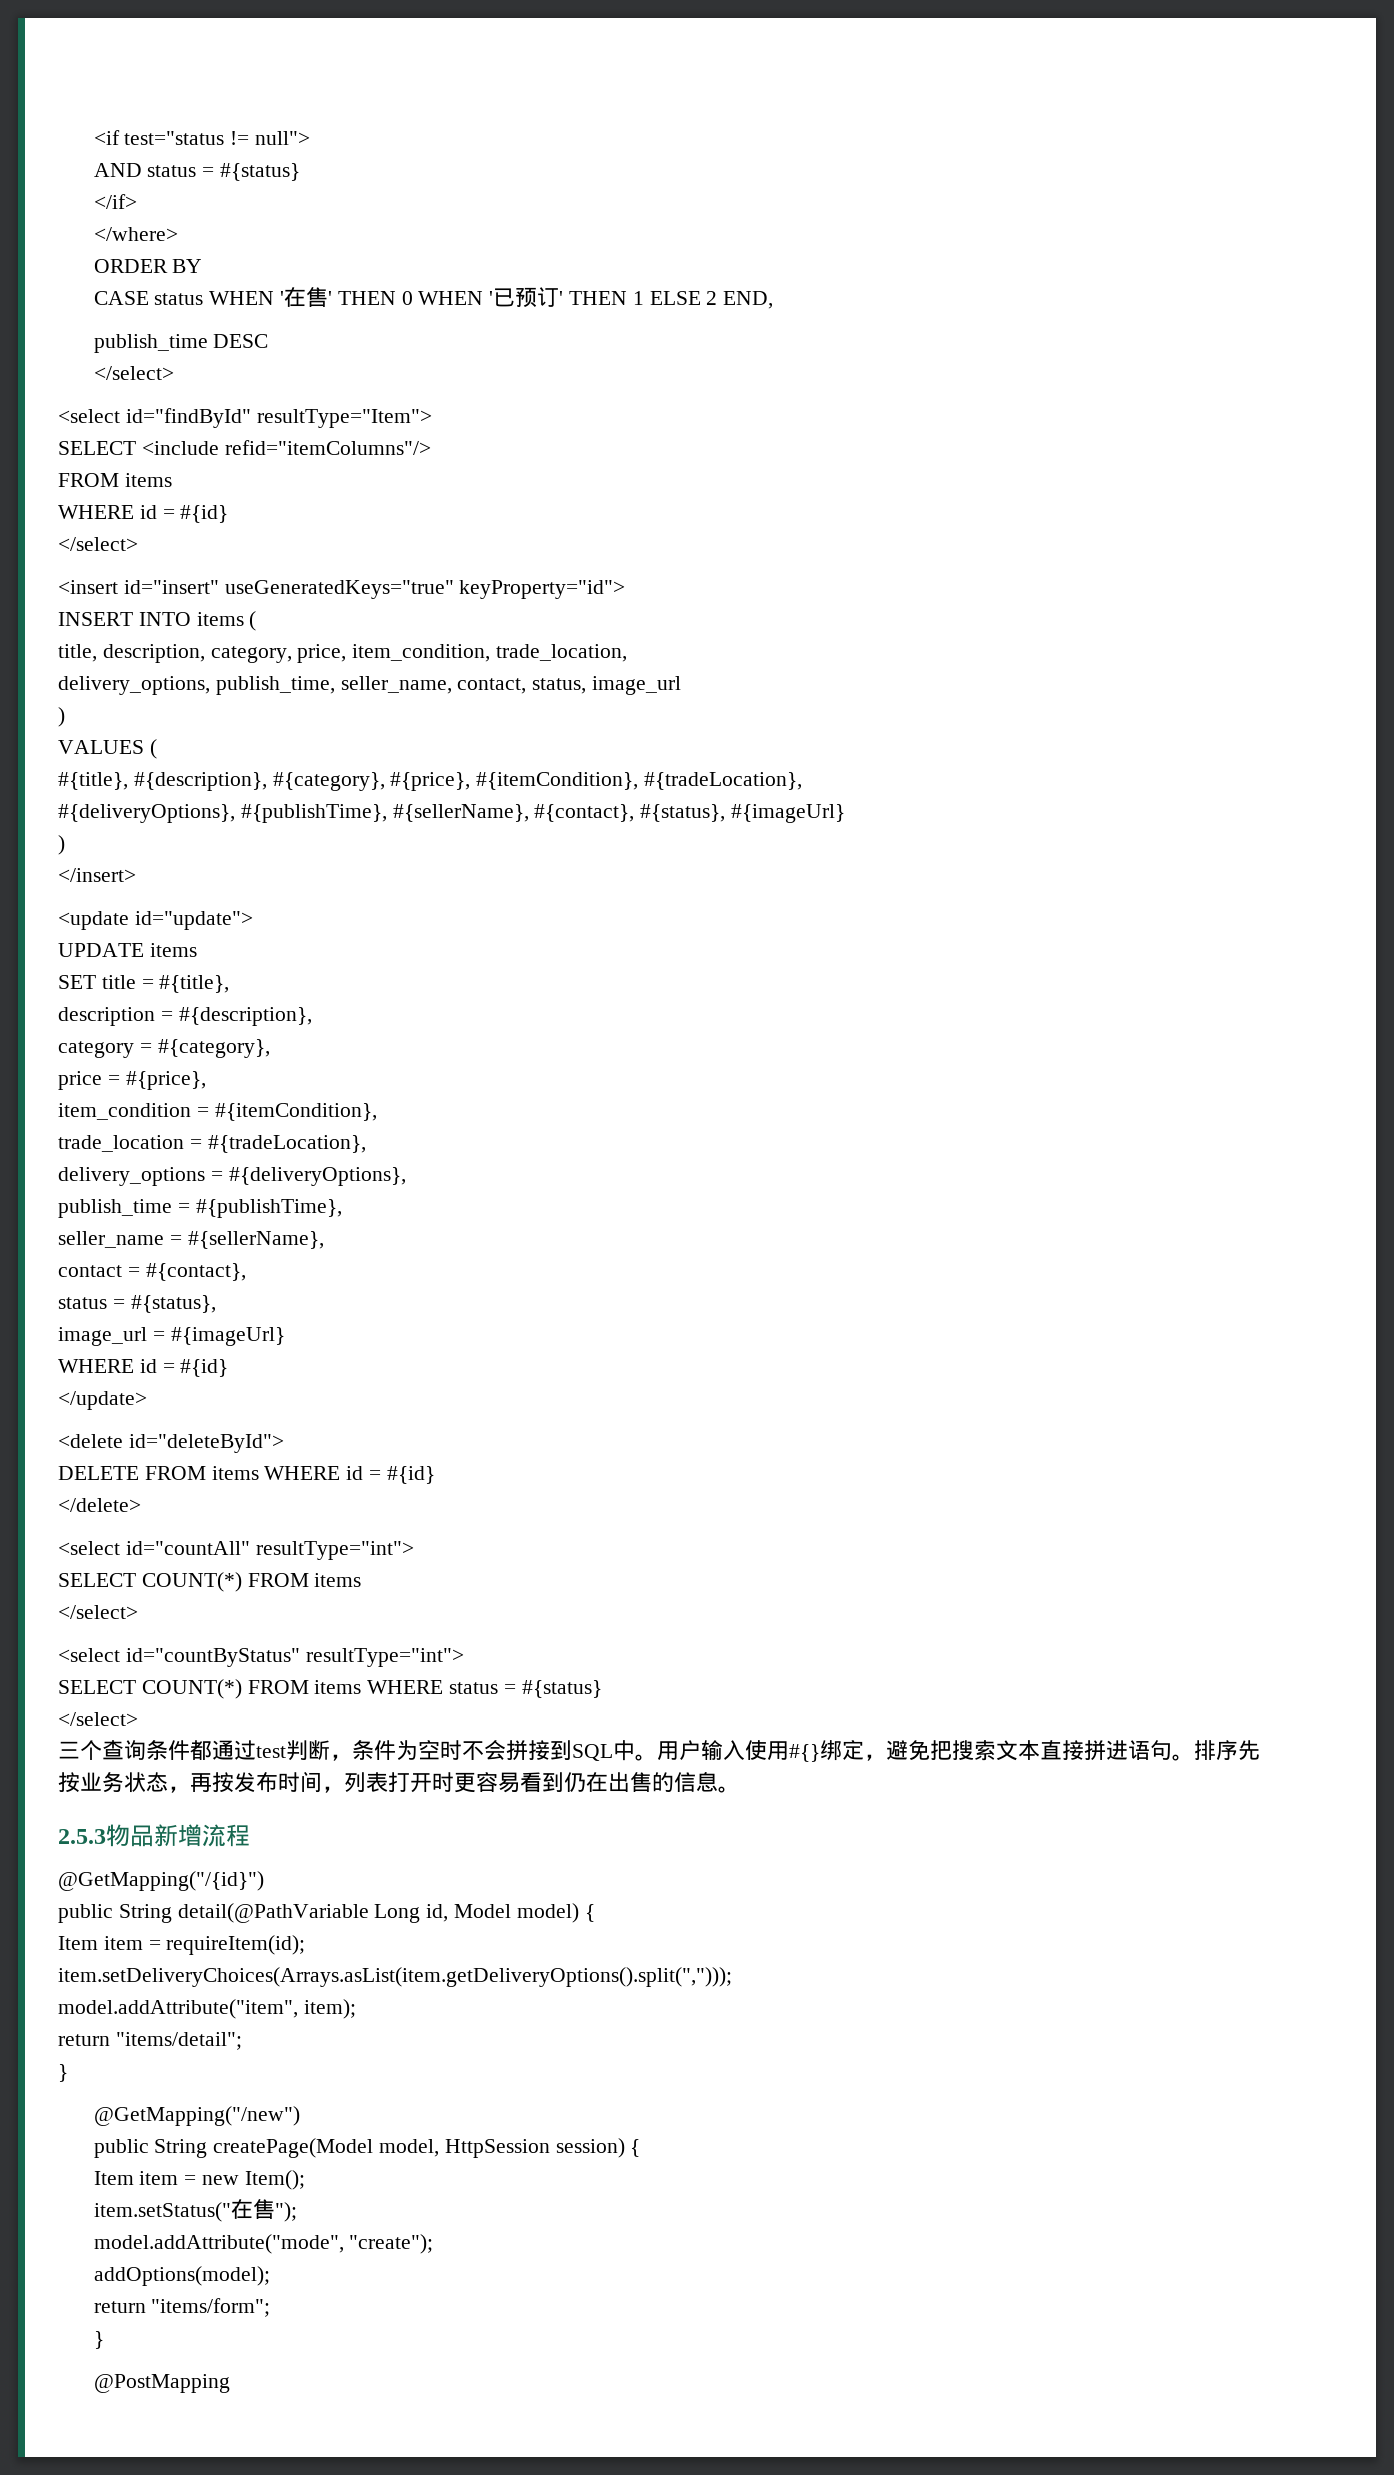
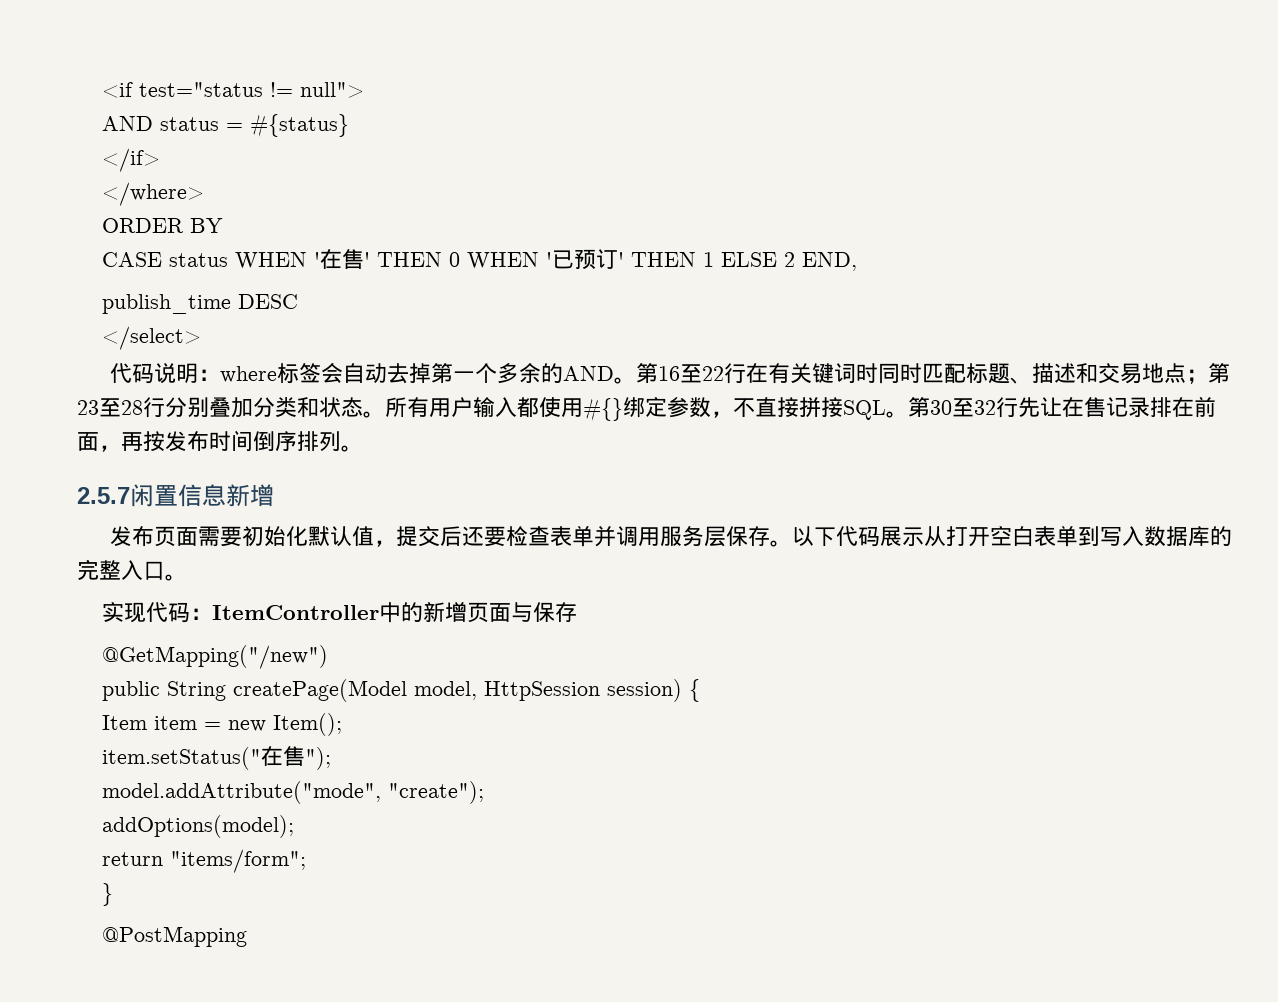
[58,408,432,428] [58,440,431,455] [58,473,172,487] [58,505,229,523] [58,537,138,551] [58,580,626,599] [58,611,257,631] [58,644,628,663] [58,676,682,695] [58,707,65,727] [58,739,157,759] [58,772,803,791] [58,804,846,823] [58,835,65,855] [58,868,136,882] [58,911,253,930] [58,943,197,957] [58,975,230,993] [58,1007,312,1026] [58,1039,270,1058] [58,1071,206,1090] [58,1103,377,1121] [58,1135,366,1153] [58,1167,406,1186] [58,1199,342,1218] [58,1231,324,1249] [58,1263,246,1281] [58,1295,216,1313] [58,1327,285,1346] [58,1359,229,1377] [58,1391,147,1410] [58,1434,284,1453] [58,1466,435,1484] [58,1498,141,1512] [58,1541,414,1560] [58,1572,362,1592] [58,1605,138,1619] [58,1648,464,1667] [58,1679,602,1699] [58,1712,138,1726] [58,1740,657,1761] <select id="findById" resultType="Item"> // SELECT <include refid="itemColumns"/> // FROM items // WHERE id = #{id} // </select> // <insert id="insert" useGeneratedKeys="true" keyProperty="id"> // INSERT INTO items ( // title, description, category, price, item_condition, trade_location, // delivery_options, publish_time, seller_name, contact, status, image_url // ) // VALUES ( // #{title}, #{description}, #{category}, #{price}, #{itemCondition}, #{tradeLocation}, // #{deliveryOptions}, #{publishTime}, #{sellerName}, #{contact}, #{status}, #{imageUrl} // ) // </insert> // <update id="update"> // UPDATE items // SET title = #{title}, // description = #{description}, // category = #{category}, // price = #{price}, // item_condition = #{itemCondition}, // trade_location = #{tradeLocation}, // delivery_options = #{deliveryOptions}, // publish_time = #{publishTime}, // seller_name = #{sellerName}, // contact = #{contact}, // status = #{status}, // image_url = #{imageUrl} // WHERE id = #{id} // </update> // <delete id="deleteById"> // DELETE FROM items WHERE id = #{id} // </delete> // <select id="countAll" resultType="int"> // SELECT COUNT(*) FROM items // </select> // <select id="countByStatus" resultType="int"> // SELECT COUNT(*) FROM items WHERE status = #{status} // </select> // 三个查询条件都通过test判断，条件为空时不会拼接到SQL中。 -> [109,363,1230,384] [77,397,429,418] 代码说明：where标签会自动去掉第一个多余的AND。第16至22行在有关键词时同时匹配标题、描述和交易地点；第23至28行分别叠加分类和状态。所有
(745, 1750) none -> [517,397,539,417] 都
[864,1740,1260,1761] [58,1771,740,1793] [58,1824,250,1847] [58,1871,264,1891] [58,1903,595,1923] [58,1935,306,1955] [58,1967,732,1987] [58,1999,356,2019] [58,2032,242,2050] [58,2064,68,2082] ，避免把搜索文本直接拼进语句。排序先按业务状态，再按发布时间，列表打开时更容易看到仍在出售的信息。 // 2.5.3物品新增流程 // @GetMapping("/{id}") // public String detail(@PathVariable Long id, Model model) { // Item item = requireItem(id); // item.setDeliveryChoices(Arrays.asList(item.getDeliveryOptions().split(","))); // model.addAttribute("item", item); // return "items/detail"; // } -> [667,396,1216,420] [77,430,363,452] [77,484,274,507] [109,526,1232,547] [77,559,187,581] [102,602,578,623] 参数，不直接拼接SQL。第30至32行先让在售记录排在前面，再按发布时间倒序排列。 // 2.5.7闲置信息新增 // 发布页面需要初始化默认值，提交后还要检查表单并调用服务层保存。以下代码展示从打开空白表单到写入数据库的完整入口。 // 实现代码：ItemController中的新增页面与保存

